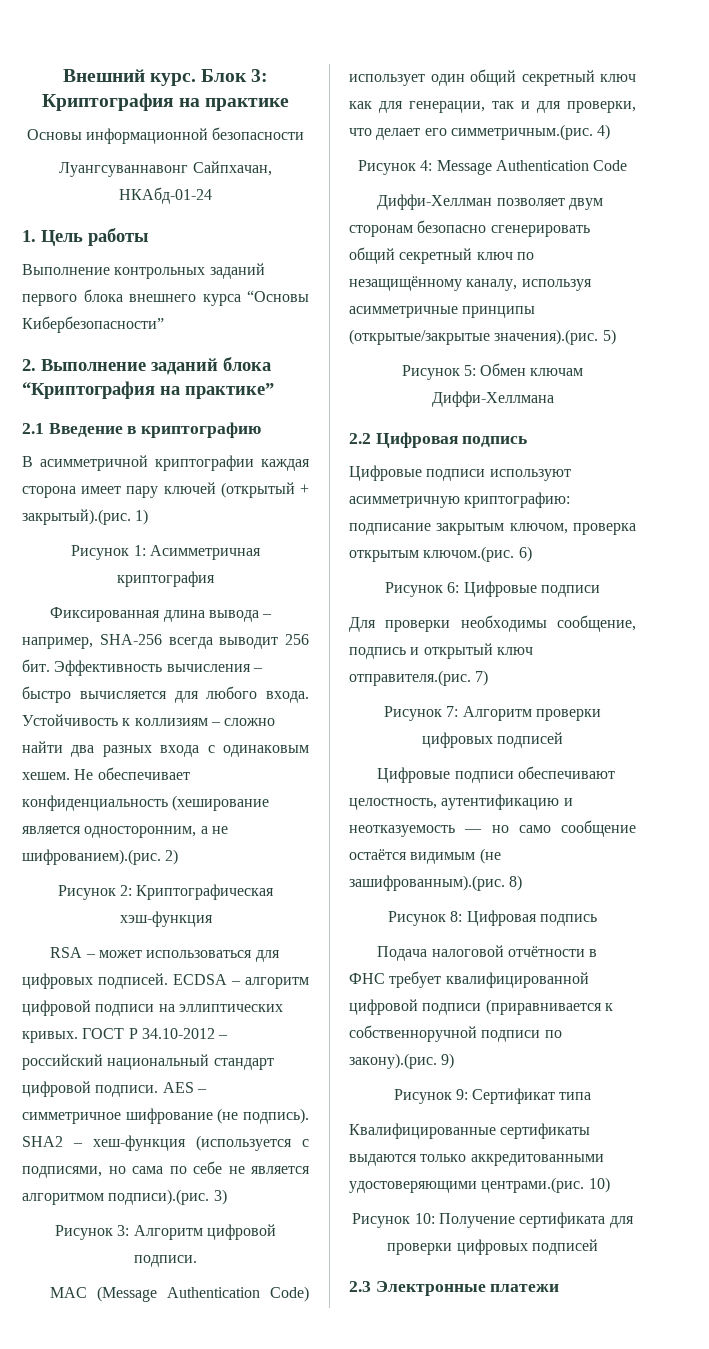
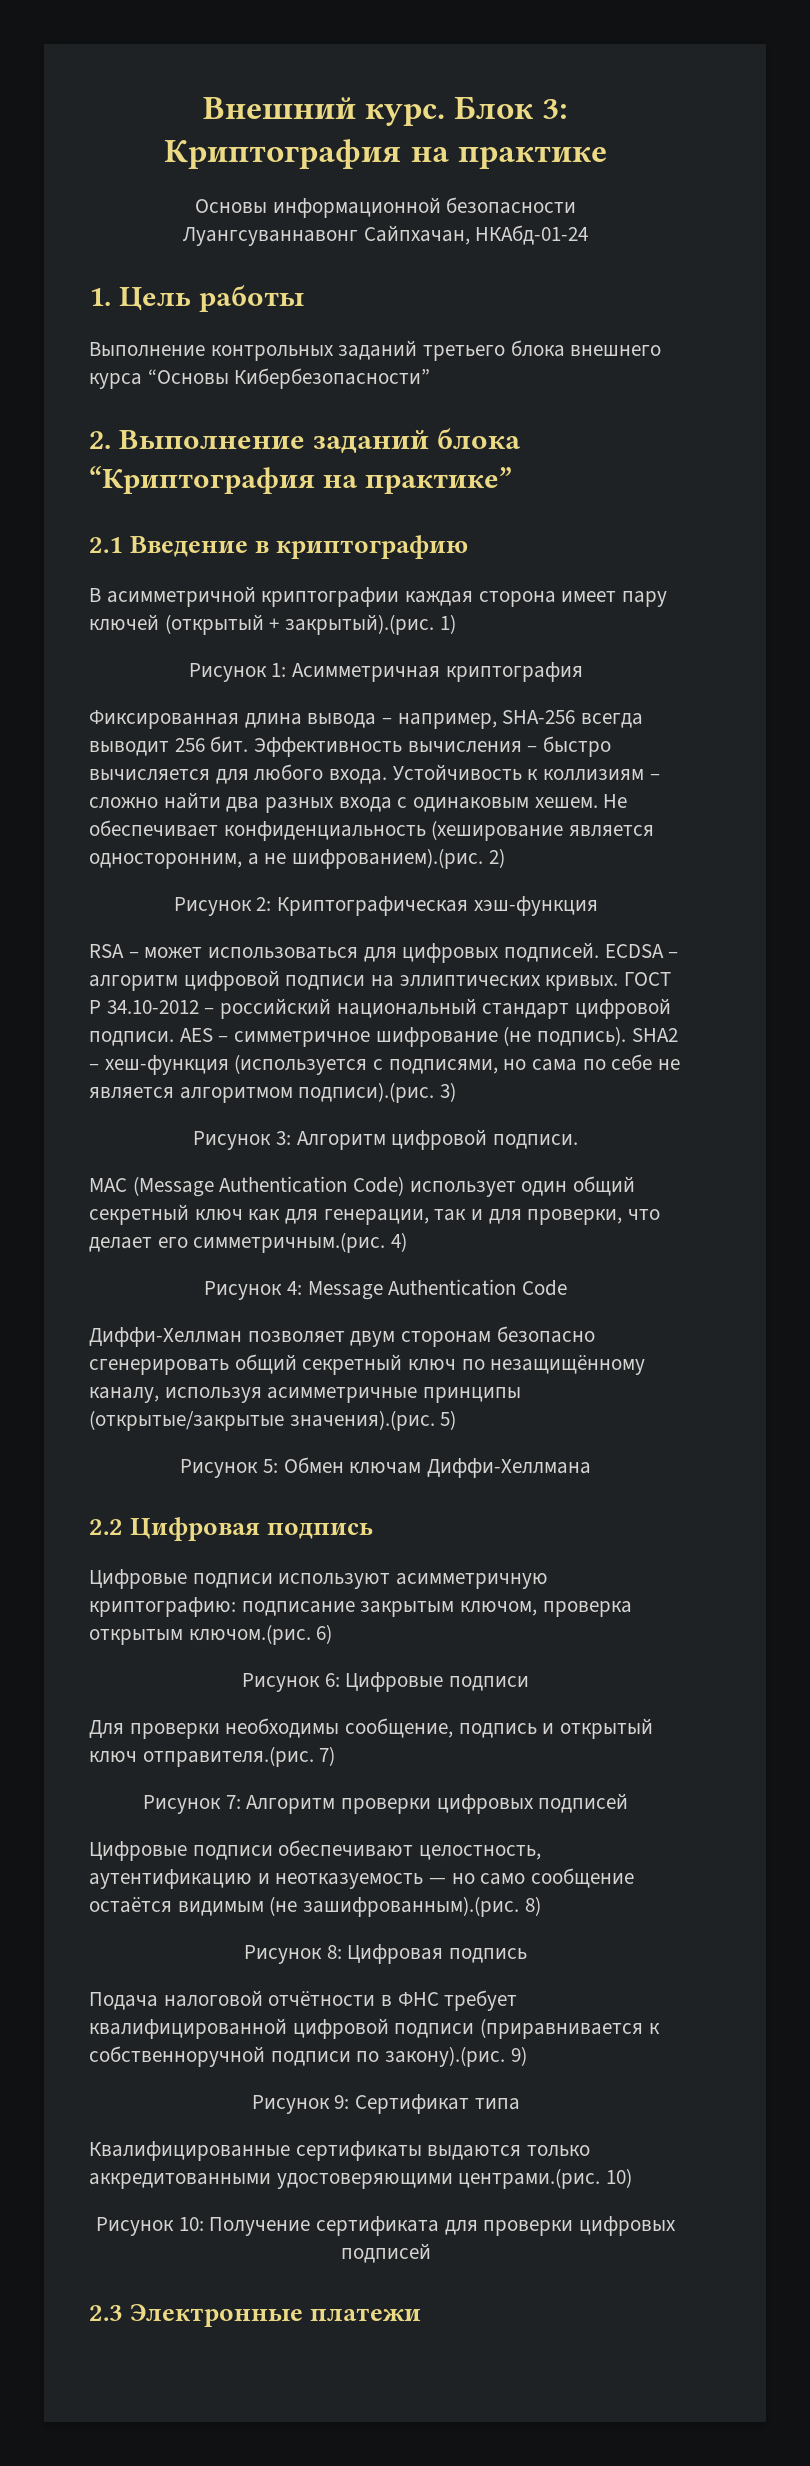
[22,294,77,306] первого -> [423,345,506,361] третьего

